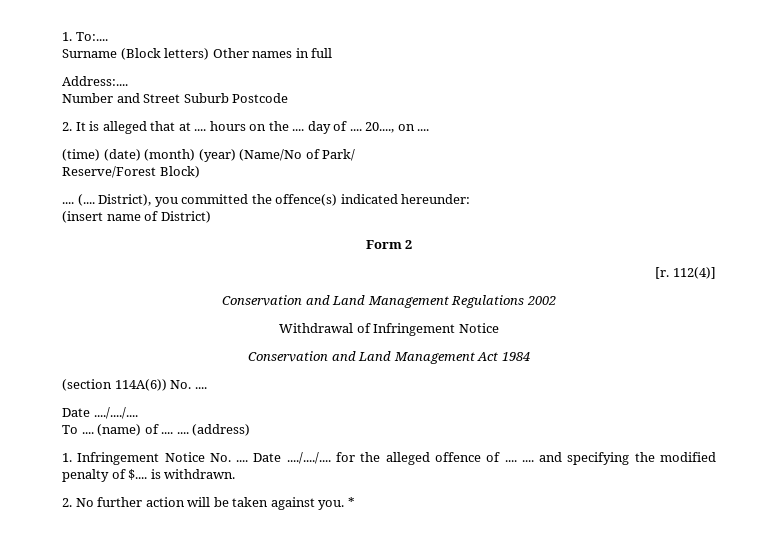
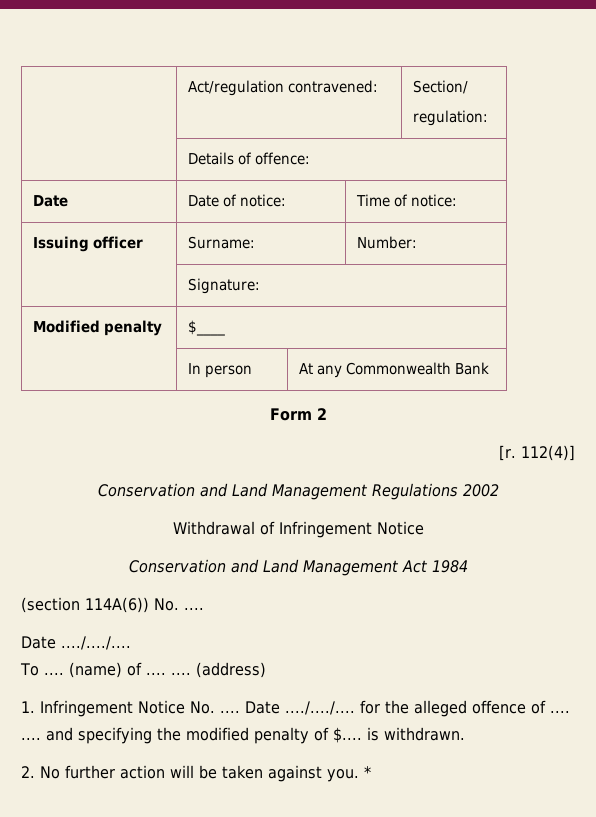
[62,32,108,41] [62,48,333,60] [62,76,128,86] [62,93,289,103] [62,121,430,134] [62,149,356,162] [62,166,200,178] [62,194,471,207] [62,211,211,223] 1. To:.... // Surname (Block letters) Other names in full // Address:.... // Number and Street Suburb Postcode // 2. It is alleged that at .... hours on the .... day of .... 20...., on .... // (time) (date) (month) (year) (Name/No of Park/ // Reserve/Forest Block) // .... (.... District), you committed the offence(s) indicated hereunder: // (insert name of District) -> [188,80,379,96] [413,80,469,94] [413,110,489,126] [188,152,311,165] [33,195,69,207] [188,194,287,207] [356,194,458,207] [33,236,144,252] [188,236,256,249] [357,236,418,249] [188,278,261,294] [33,320,163,336] [188,320,226,336] [188,363,253,378] [299,362,490,378] | Act/regulation contravened: | Section/ // regulation: // | Details of offence: // Date | Date of notice: | Time of notice: // Issuing officer | Surname: | Number: // | Signature: // Modified penalty | $____ // | In person | At any Commonwealth Bank

